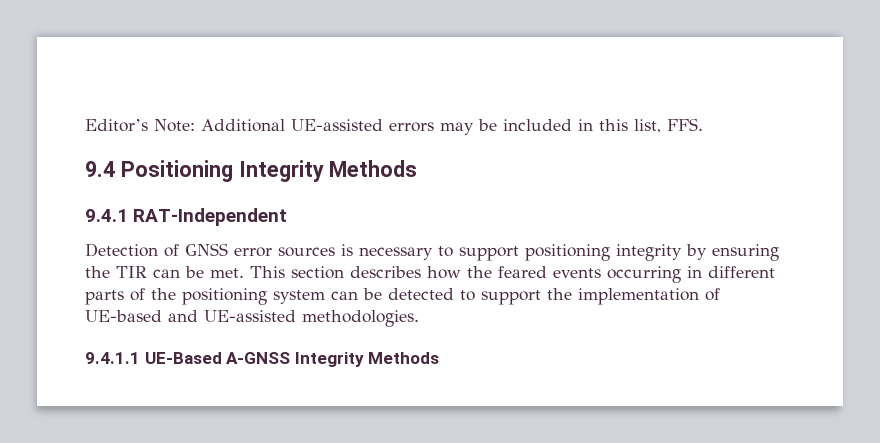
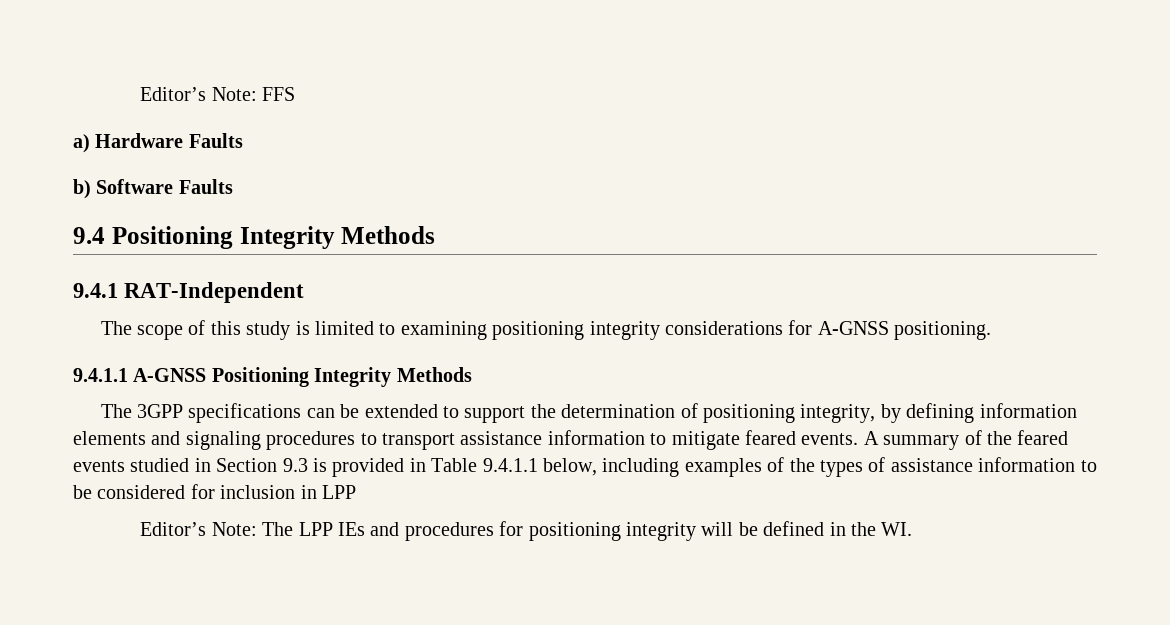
[85,118,703,135] Editor’s Note: Additional UE-assisted errors may be included in this list, FFS. -> [140,87,296,101] [73,133,243,153] [73,179,233,199] Editor’s Note: FFS // a) Hardware Faults // b) Software Faults
[85,243,779,261] [85,266,775,283] [85,288,720,305] [85,310,419,327] [85,352,440,367] Detection of GNSS error sources is necessary to support positioning integrity by ensuring the TIR can be met. This section describes how the feared events occurring in different parts of the positioning system can be detected to support the implementation of UE-based and UE-assisted methodologies. // 9.4.1.1 UE-Based A-GNSS Integrity Methods -> [100,320,992,340] [73,367,472,387] [100,403,1077,423] [73,430,1069,450] [73,457,1097,477] [73,484,356,499] [140,521,913,541] The scope of this study is limited to examining positioning integrity considerations for A-GNSS positioning. // 9.4.1.1 A-GNSS Positioning Integrity Methods // The 3GPP specifications can be extended to support the determination of positioning integrity, by defining information elements and signaling procedures to transport assistance information to mitigate feared events. A summary of the feared events studied in Section 9.3 is provided in Table 9.4.1.1 below, including examples of the types of assistance information to be considered for inclusion in LPP // Editor’s Note: The LPP IEs and procedures for positioning integrity will be defined in the WI.

